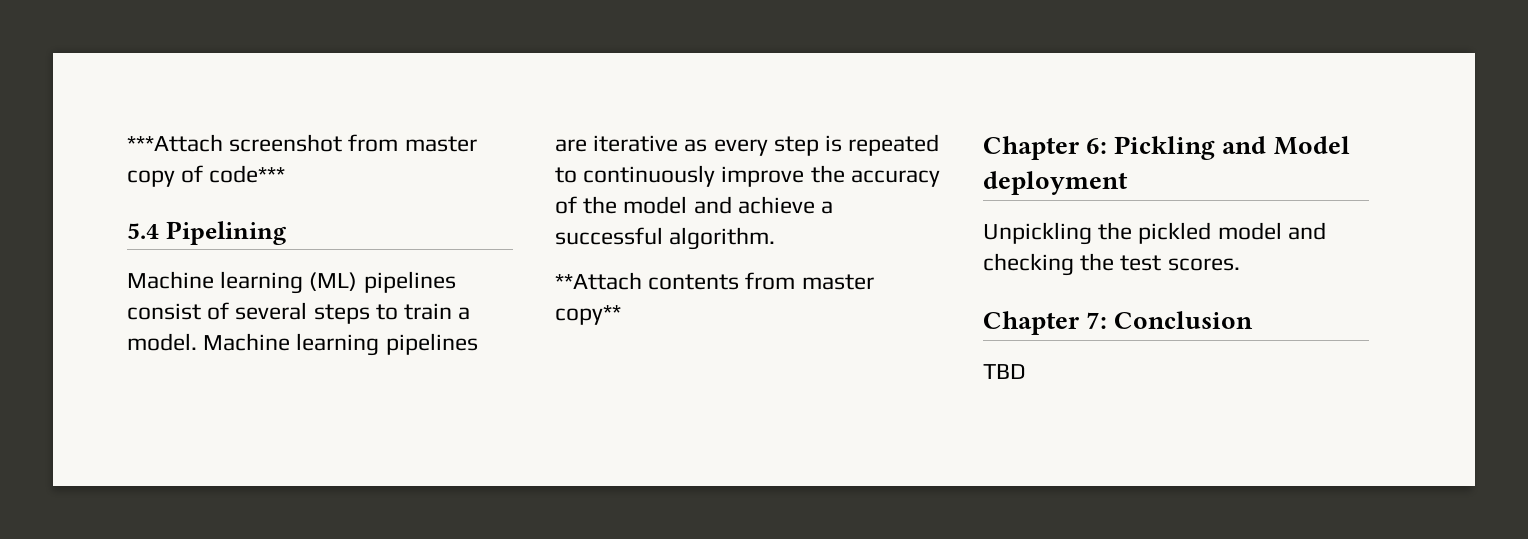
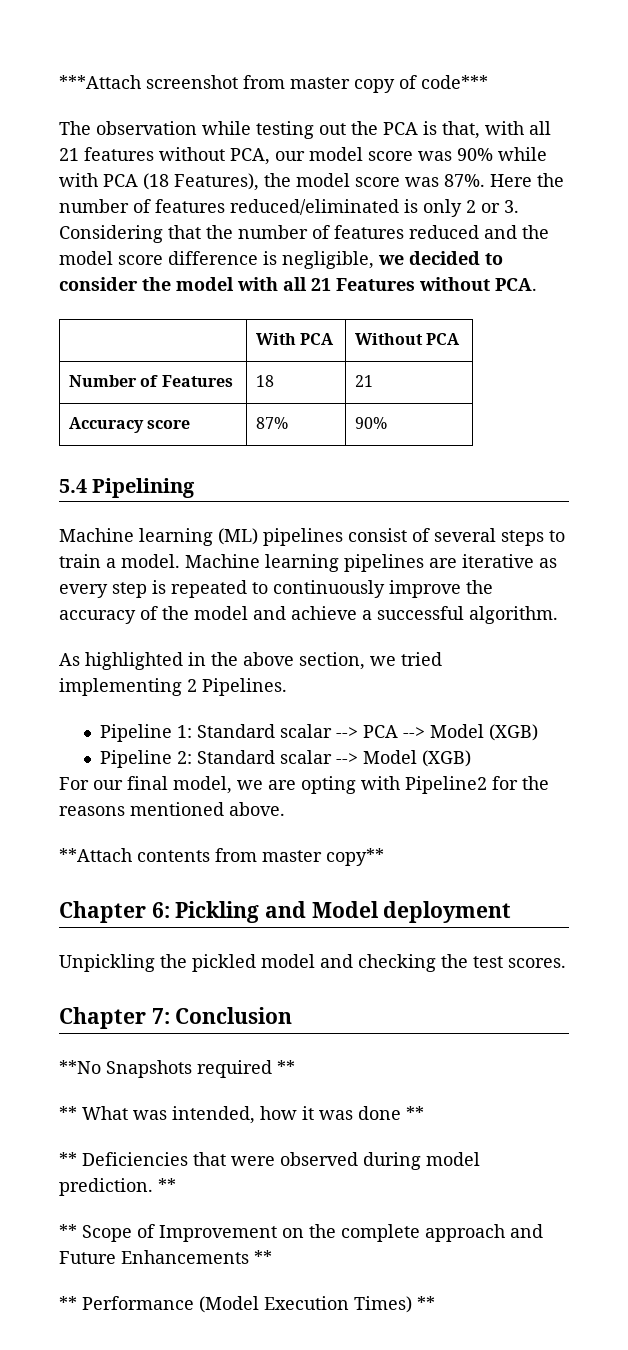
(286, 174) none -> [59,121,551,139] [59,147,547,165] [59,173,564,191] [59,199,519,217] [59,225,549,243] [59,251,503,269] [59,277,537,291] [256,333,335,345] [355,333,461,345] [69,375,233,387] [256,375,275,387] [355,375,374,387] [69,417,191,433] [256,417,289,429] [355,417,388,429] // The observation while testing out the PCA is that, with all 21 features without PCA, our model score was 90% while with PCA (18 Features), the model score was 87%. Here the number of features reduced/eliminated is only 2 or 3. Considering that the number of features reduced and the model score difference is negligible, we decided to consider the model with all 21 Features without PCA. // | With PCA | Without PCA // Number of Features | 18 | 21 // Accuracy score | 87% | 90%
(776, 238) none -> [59,652,442,670] [59,678,287,696] [99,724,538,742] [99,750,471,768] [59,776,549,794] [59,802,285,816] // As highlighted in the above section, we tried implementing 2 Pipelines. // Pipeline 1: Standard scalar --> PCA --> Model (XGB) // Pipeline 2: Standard scalar --> Model (XGB) // For our final model, we are opting with Pipeline2 for the reasons mentioned above.
[983,364,1026,379] TBD -> [59,1060,295,1078] [59,1106,424,1124] [59,1152,480,1170] [59,1178,176,1196] [59,1224,543,1242] [59,1250,272,1264] [59,1296,435,1313] **No Snapshots required ** // ** What was intended, how it was done ** // ** Deficiencies that were observed during model prediction. ** // ** Scope of Improvement on the complete approach and Future Enhancements ** // ** Performance (Model Execution Times) **

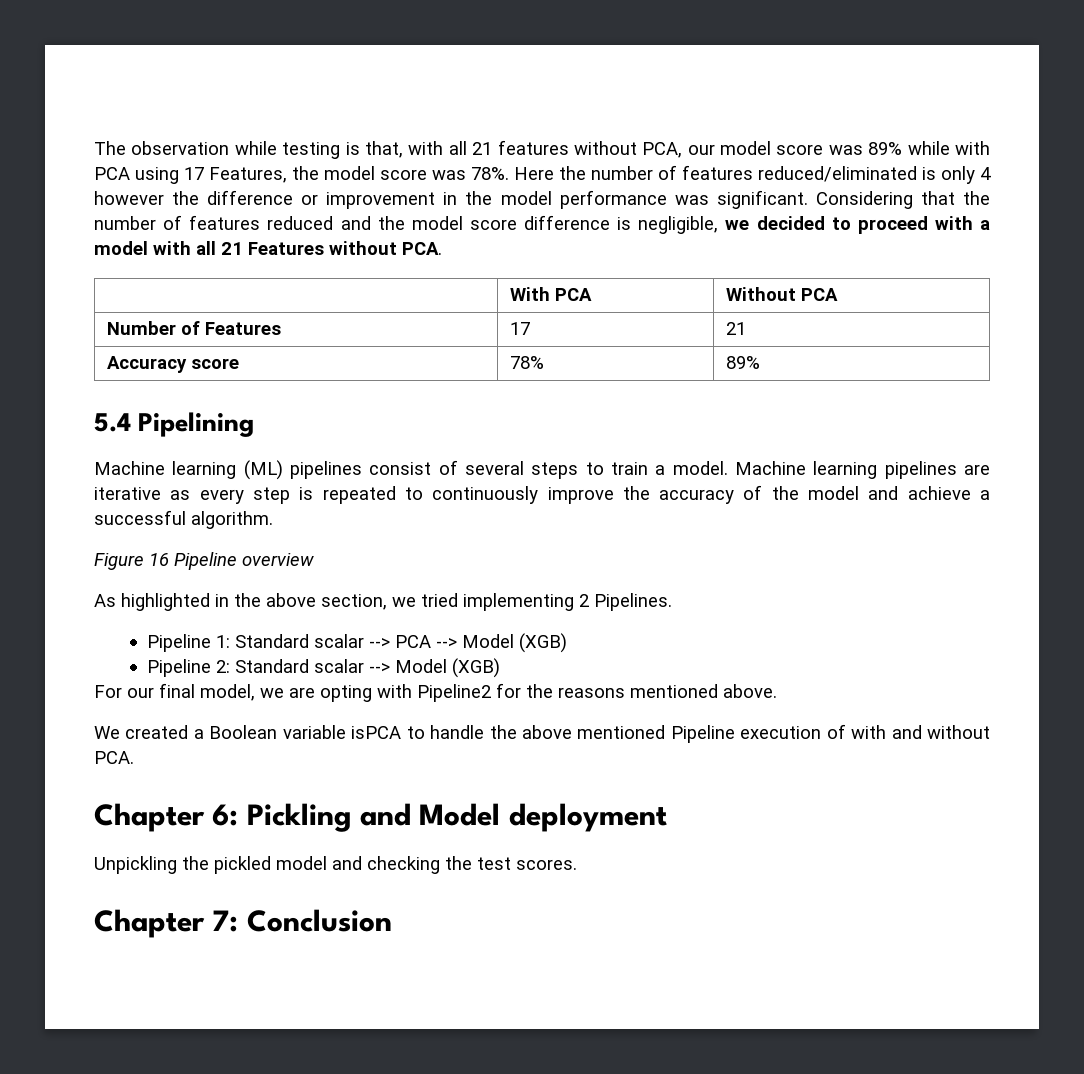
[59,75,488,93] ***Attach screenshot from master copy of code*** // -> (94, 148) none
[319,121,418,135] out the PCA -> (341, 150) none
[457,148,493,161] 90% -> [868,142,903,155] 89%
[143,173,259,191] (18 Features), -> [135,167,287,184] using 17 Features,
[444,174,485,187] 87%. -> [471,167,509,180] 78%.
[466,200,519,213] 2 or 3. -> [980,167,991,180] [94,190,808,209] 4 however the difference or improvement in the model performance was significant.
[59,277,171,291] consider the -> [857,216,990,234] proceed with a
[256,375,275,387] 18 -> [509,322,530,335] 17
[256,417,289,429] [355,417,388,429] 87% | 90% -> [509,356,544,369] [725,356,760,369] 78% | 89%
(558, 615) none -> [94,552,314,570] // Figure 16 Pipeline overview
[59,848,384,866] **Attach contents from master copy** -> [94,724,990,743] [94,751,134,764] We created a Boolean variable isPCA to handle the above mentioned Pipeline execution of with and without PCA.
[59,1060,295,1078] [59,1106,424,1124] [59,1152,480,1170] [59,1178,176,1196] [59,1224,543,1242] [59,1250,272,1264] [59,1296,435,1313] // **No Snapshots required ** // ** What was intended, how it was done ** // ** Deficiencies that were observed during model prediction. ** // ** Scope of Improvement on the complete approach and Future Enhancements ** // ** Performance (Model Execution Times) ** -> (392, 920) none

